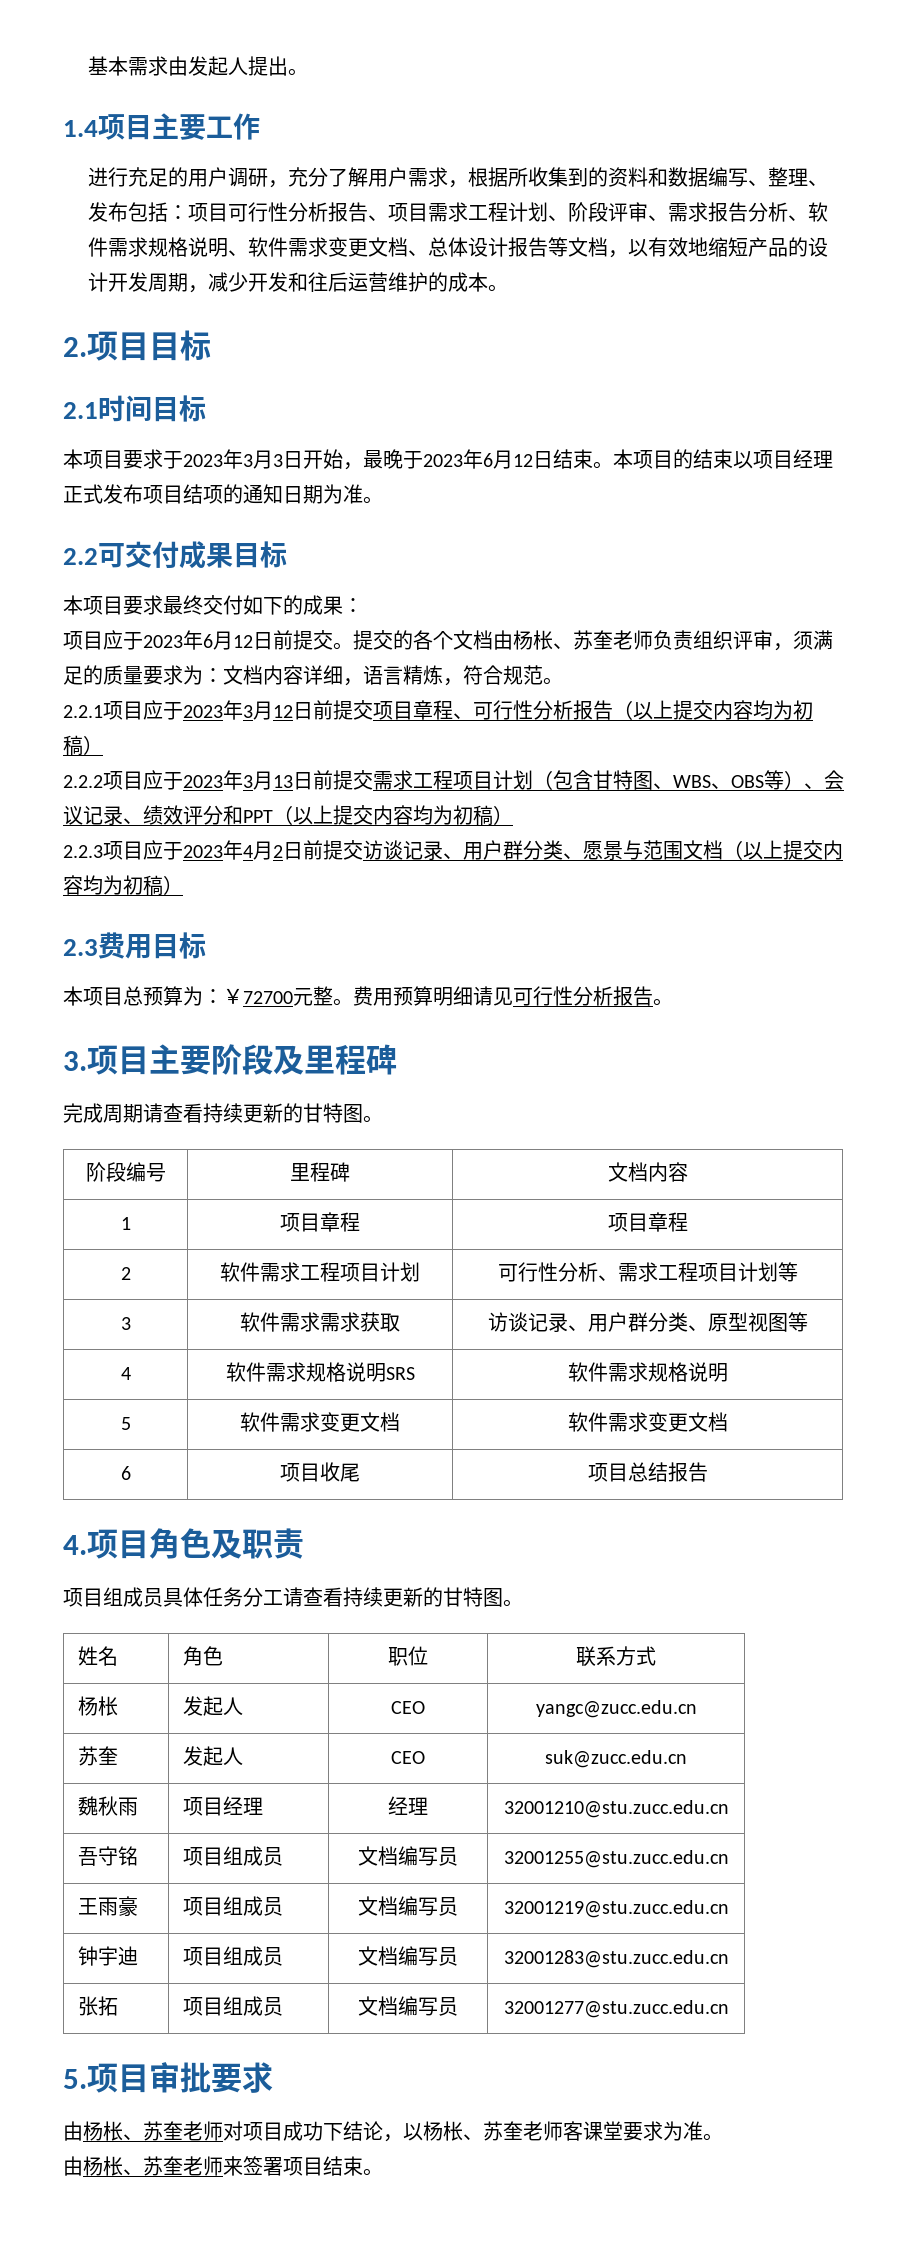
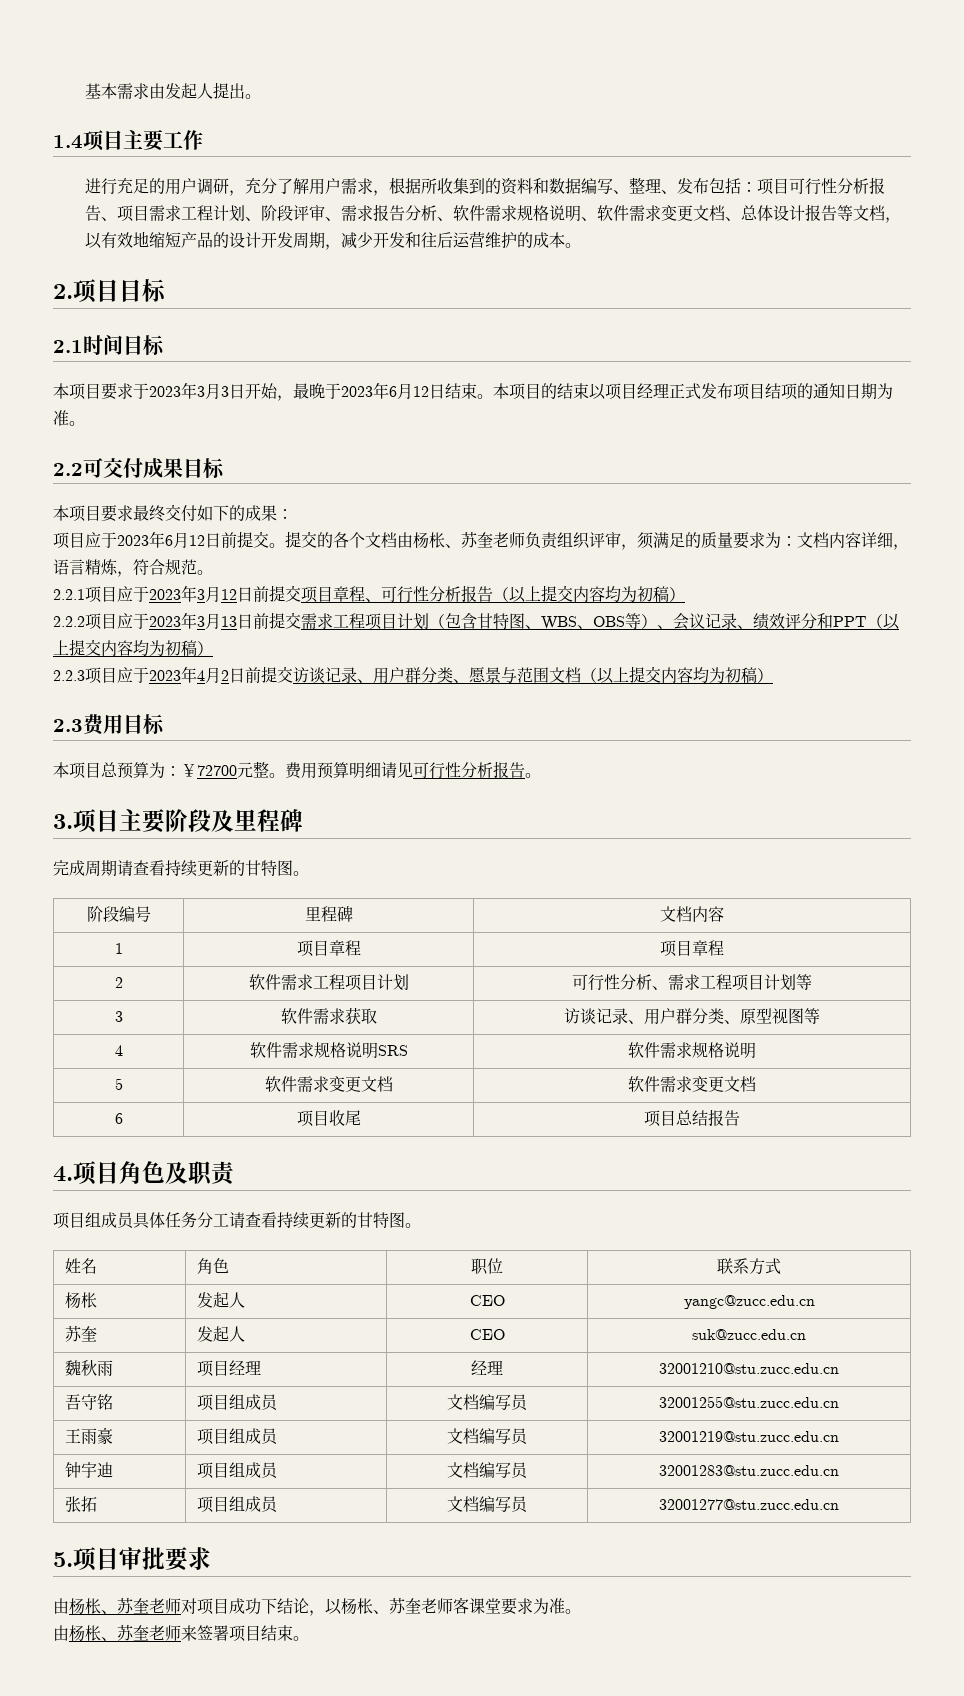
[320,1312,360,1332] 需求 -> (345, 1016) none

